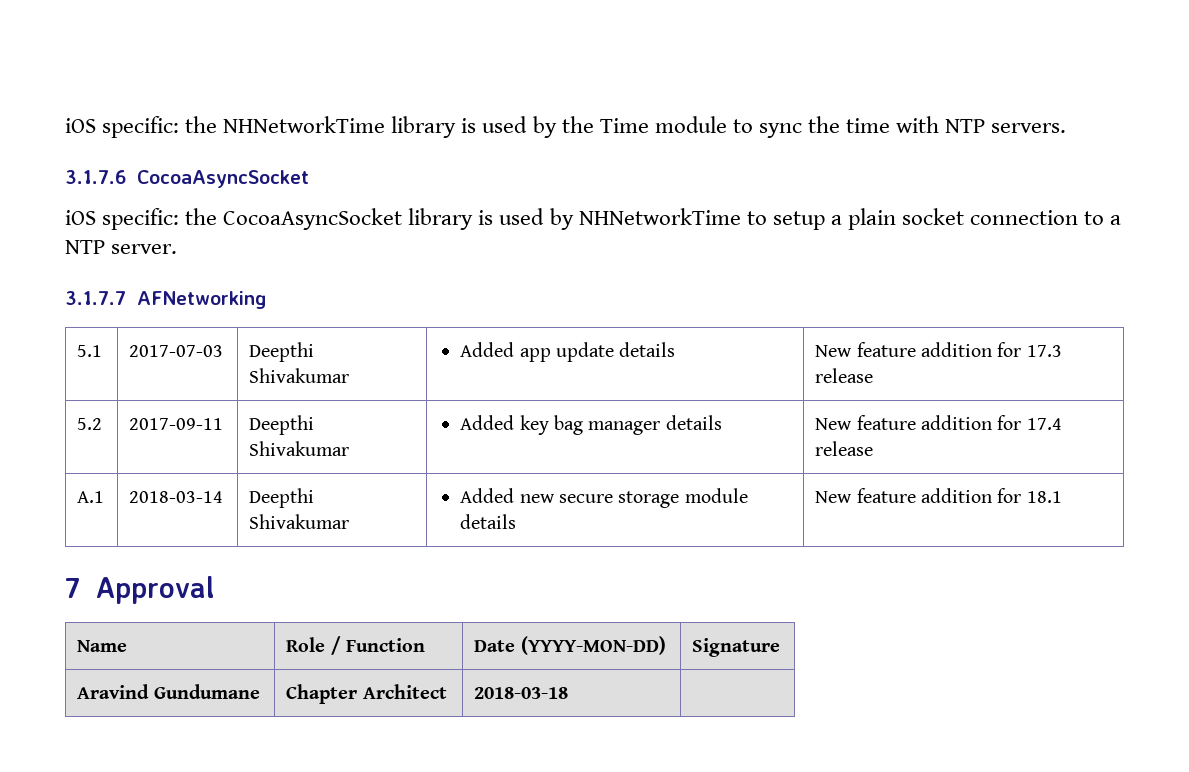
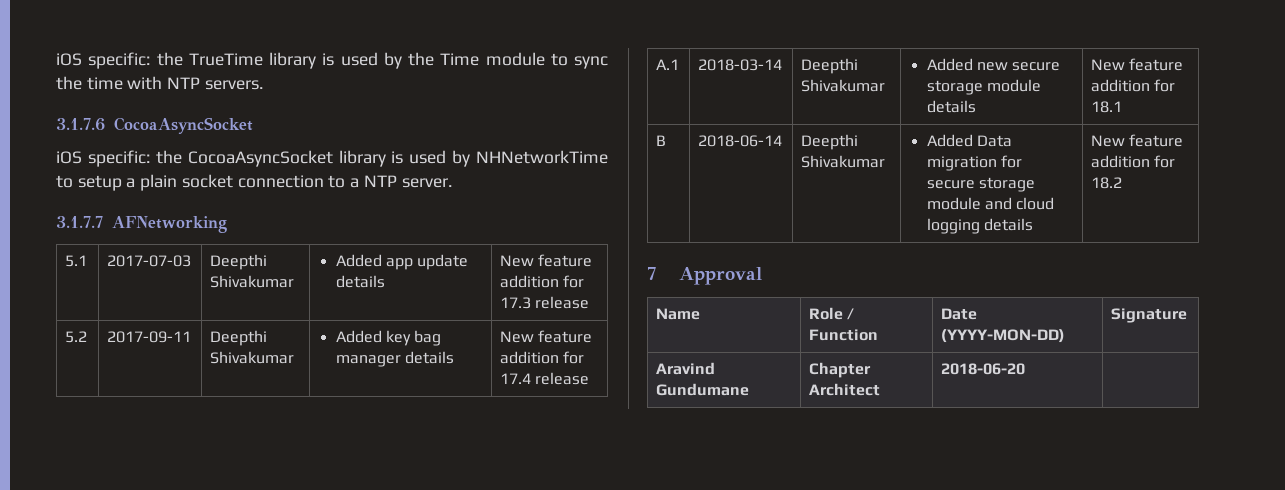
[65,116,386,138] iOS specific: the NHNetworkTime -> [56,52,263,69] iOS specific: the TrueTime
(1062, 497) none -> [656,135,667,146] [698,135,783,147] [801,134,859,150] [801,155,886,168] [926,134,1013,147] [926,155,1023,171] [926,177,1036,192] [926,197,1055,210] [926,218,1034,234] [1091,134,1184,147] [1091,155,1176,168] [1091,177,1123,189] // B | 2018-06-14 | Deepthi Shivakumar | Added Data migration for secure storage module and cloud logging details | New feature addition for 18.2
[474,687,569,699] 2018-03-18 -> [941,363,1026,375] 2018-06-20

